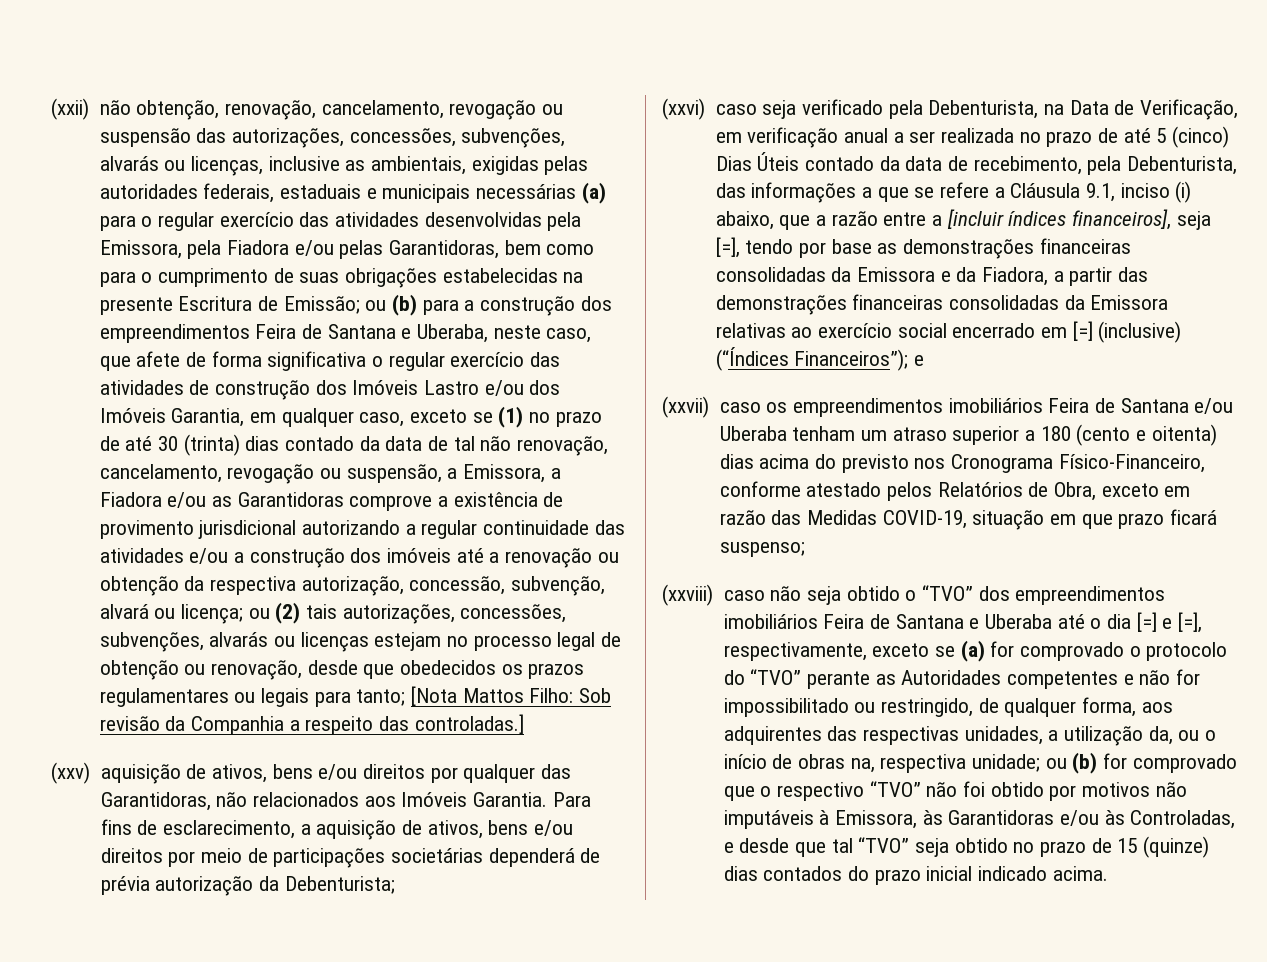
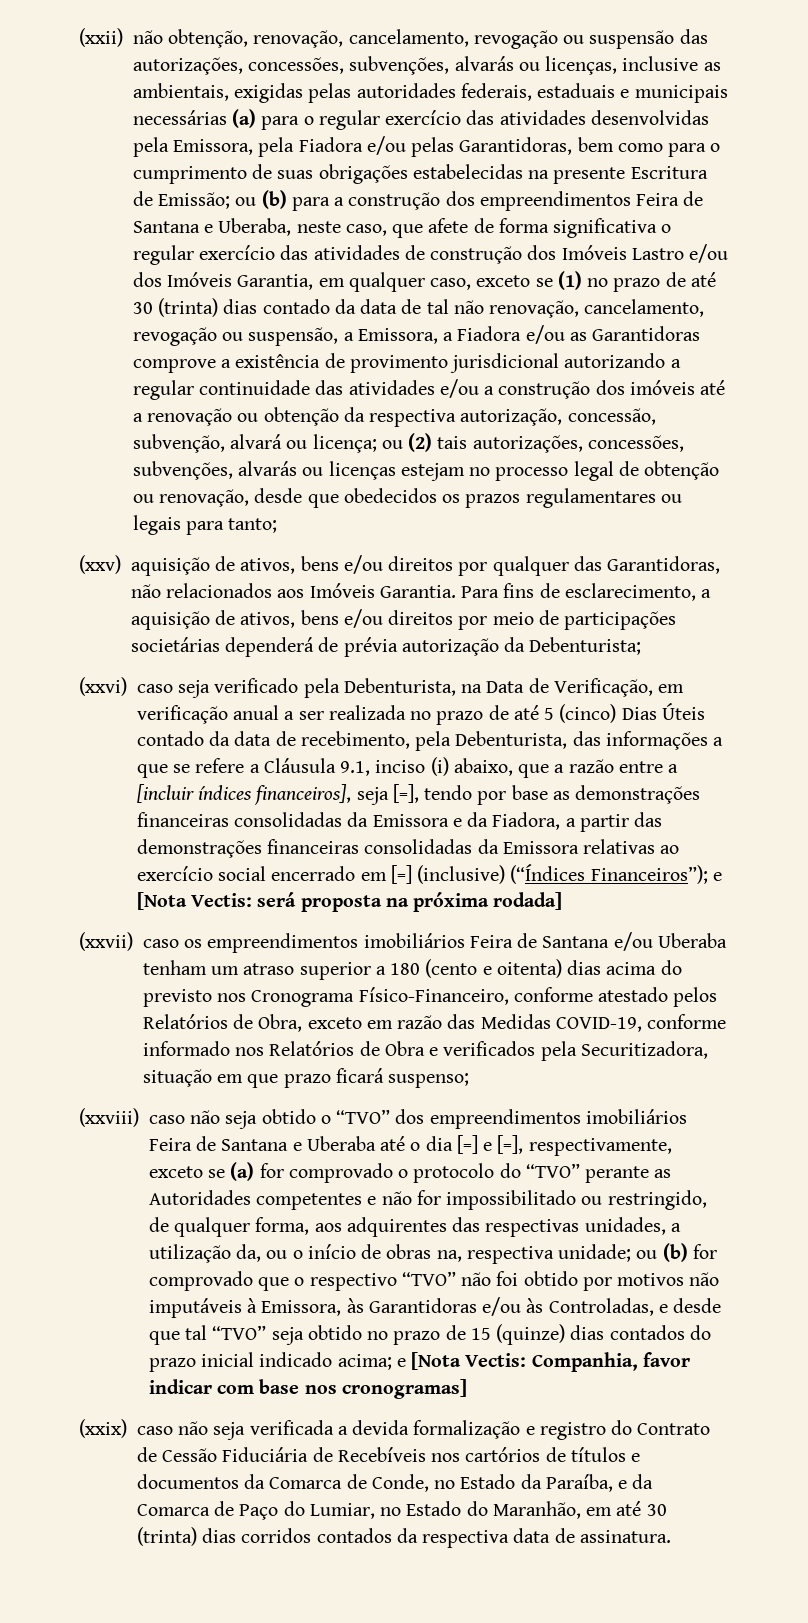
[410,686,611,706] [99,714,524,735] [Nota Mattos Filho: Sob revisão da Companhia a respeito das controladas.] -> (278, 525) none
(924, 360) none -> [136,892,563,912] [Nota Vectis: será proposta na próxima rodada]
(967, 519) none -> [647,1014,727,1029] [142,1041,708,1061] conforme informado nos Relatórios de Obra e verificados pela Securitizadora,
[1052,866,1108,881] acima. -> [337,1352,690,1372] [148,1379,467,1399] [79,1419,711,1440] [136,1447,641,1462] [136,1474,654,1492] [136,1501,667,1520] [136,1527,671,1548] acima; e [Nota Vectis: Companhia, favor indicar com base nos cronogramas] // (xxix) caso não seja verificada a devida formalização e registro do Contrato de Cessão Fiduciária de Recebíveis nos cartórios de títulos e documentos da Comarca de Conde, no Estado da Paraíba, e da Comarca de Paço do Lumiar, no Estado do Maranhão, em até 30 (trinta) dias corridos contados da respectiva data de assinatura.

